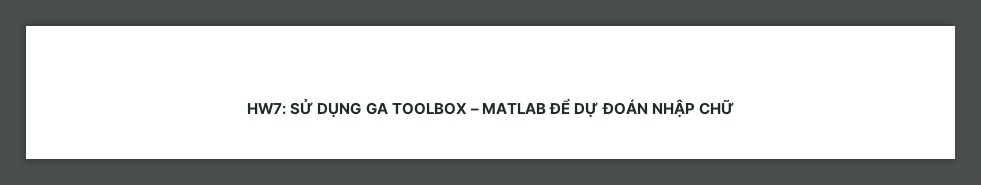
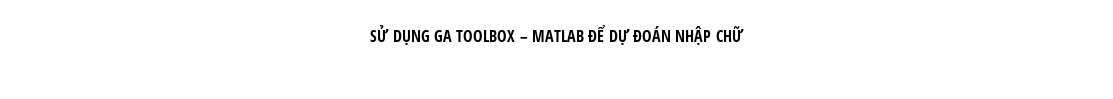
[246,103,286,115] HW7: -> (370, 33) none

